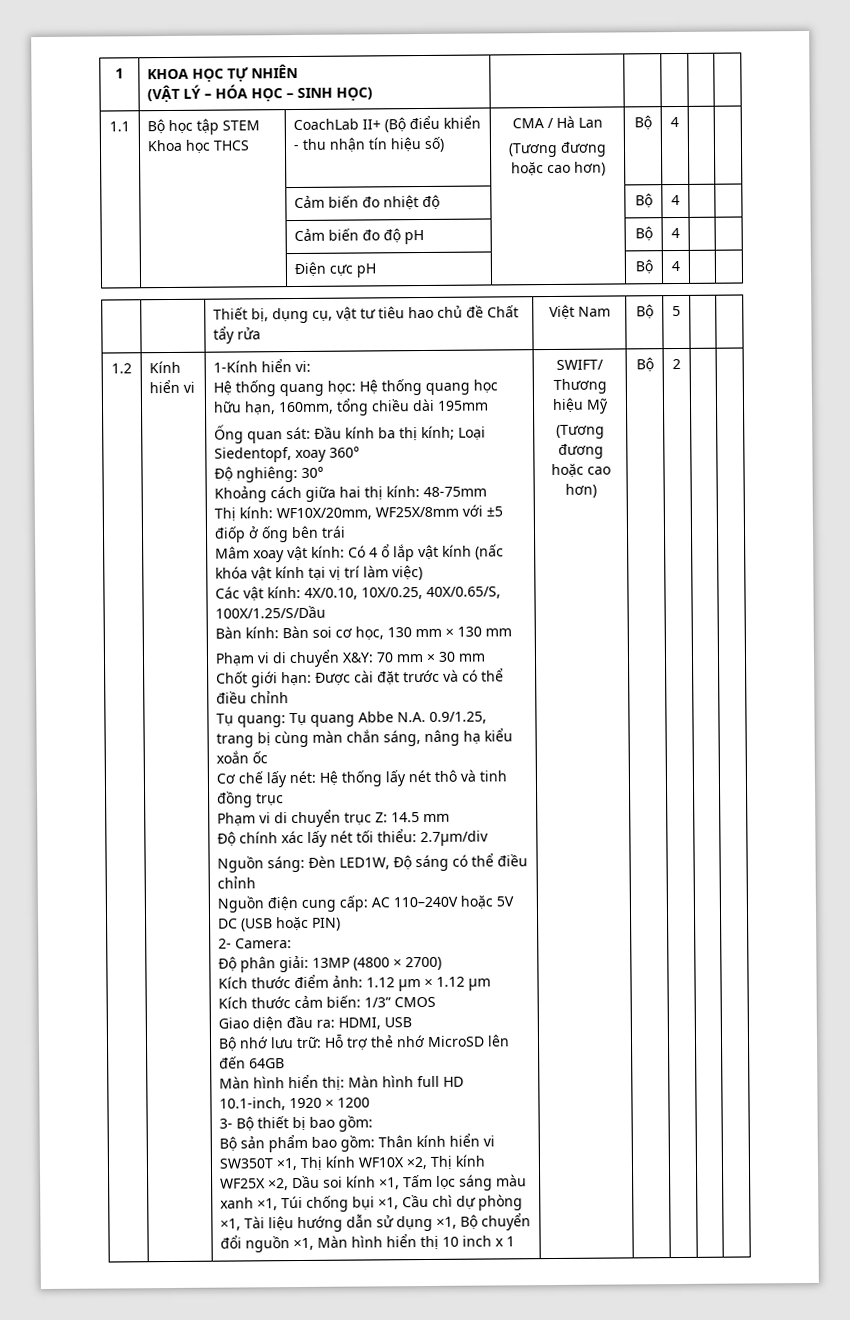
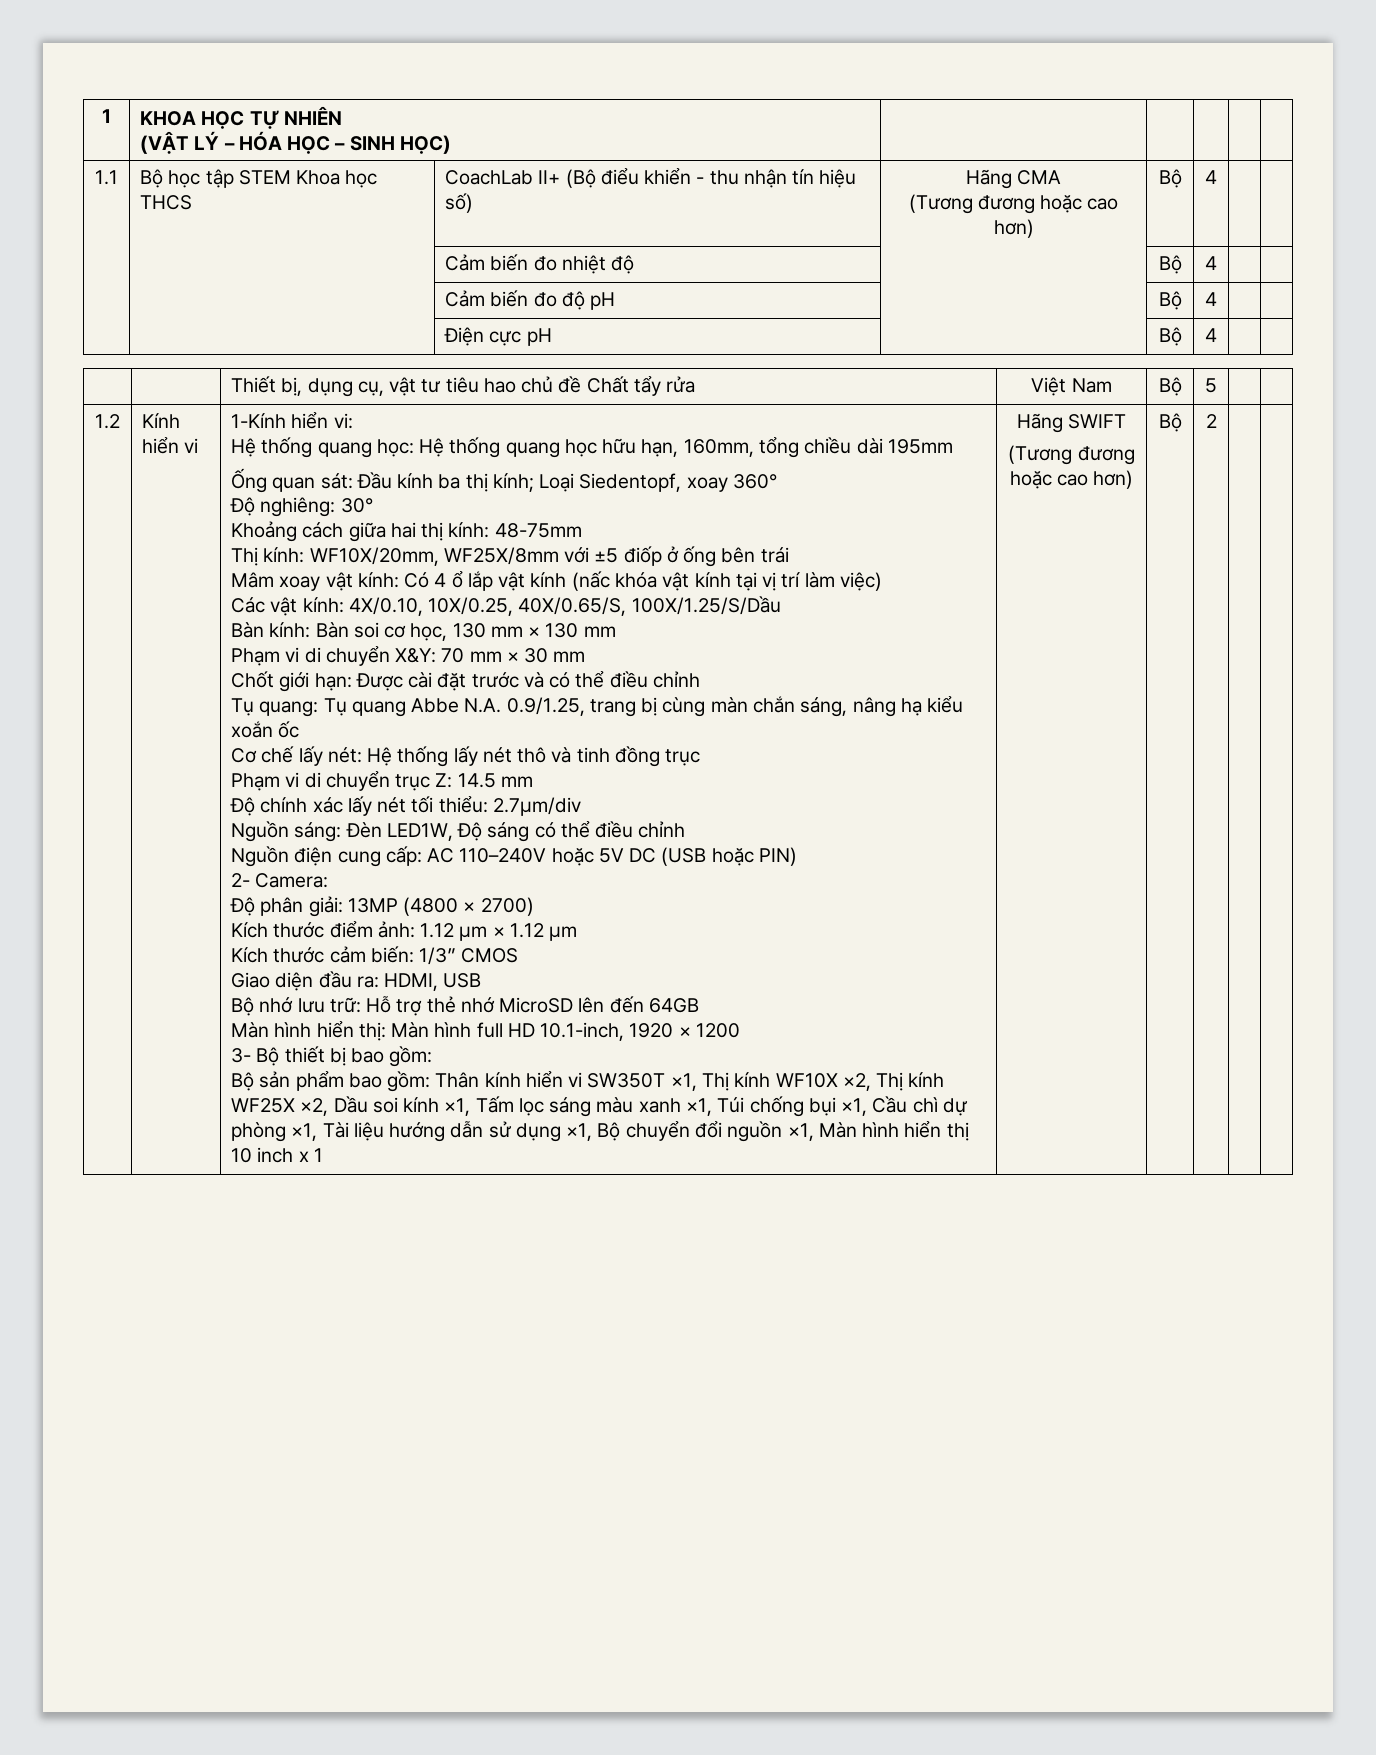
(446, 144) none -> [965,169,1012,189] Hãng
[546,115,603,129] / Hà Lan -> (1062, 177) none
[556,359,604,370] [552,378,607,394] [552,397,609,414] SWIFT/ Thương hiệu Mỹ -> [1016,413,1127,433] Hãng SWIFT

